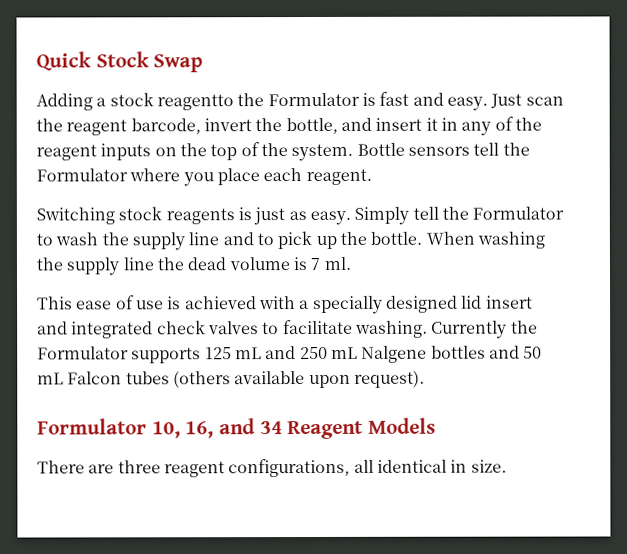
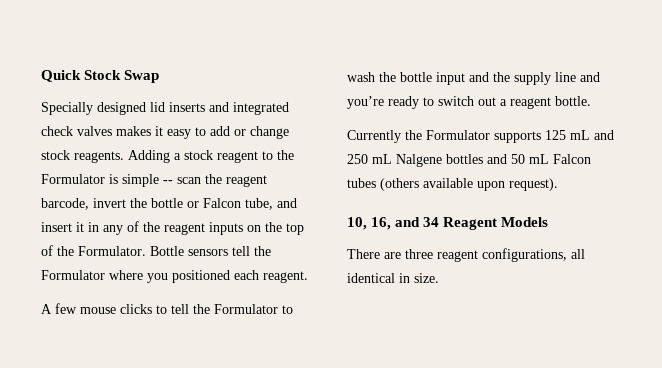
(204, 63) none -> [41,102,289,115] [41,126,289,139] [41,150,124,163] Specially designed lid inserts and integrated check valves makes it easy to add or change stock reagents.
[156,94,234,111] reagentto -> [217,151,273,163] reagent to
[379,91,523,111] fast and easy. Just -> [122,174,173,187] simple --
[285,117,338,135] bottle, -> [151,198,273,210] bottle or Falcon tube,
[291,143,354,162] system. -> [78,246,146,256] Formulator.
[216,168,260,186] place -> [172,270,230,283] positioned
[36,206,410,226] Switching stock reagents is just as easy. Simply -> [41,303,167,314] A few mouse clicks to
[131,231,545,251] [36,256,351,276] [37,295,533,315] [37,319,428,339] supply line and to pick up the bottle. When washing the supply line the dead volume is 7 ml. // This ease of use is achieved with a specially designed lid insert and integrated check valves to facilitate washing. -> [400,72,600,85] [347,96,591,109] bottle input and the supply line and you’re ready to switch out a reagent bottle. //
[37,418,147,435] Formulator -> (558, 184) none

